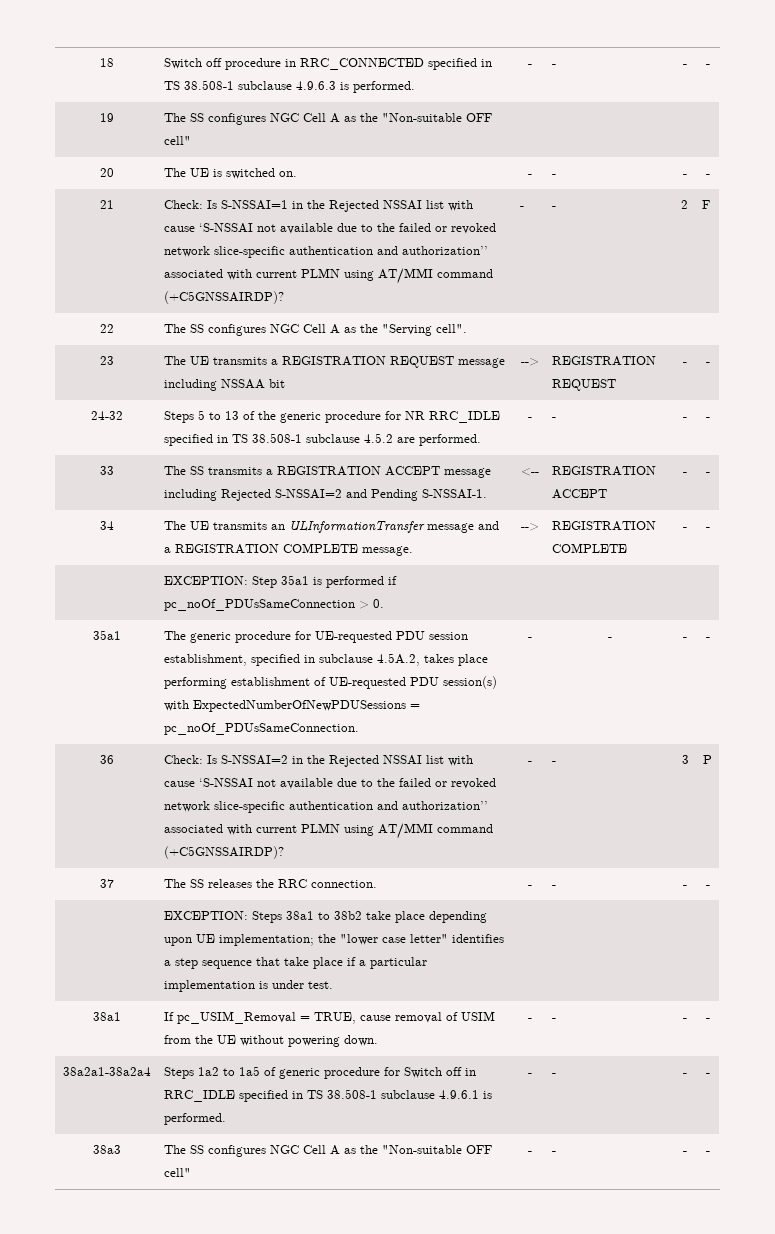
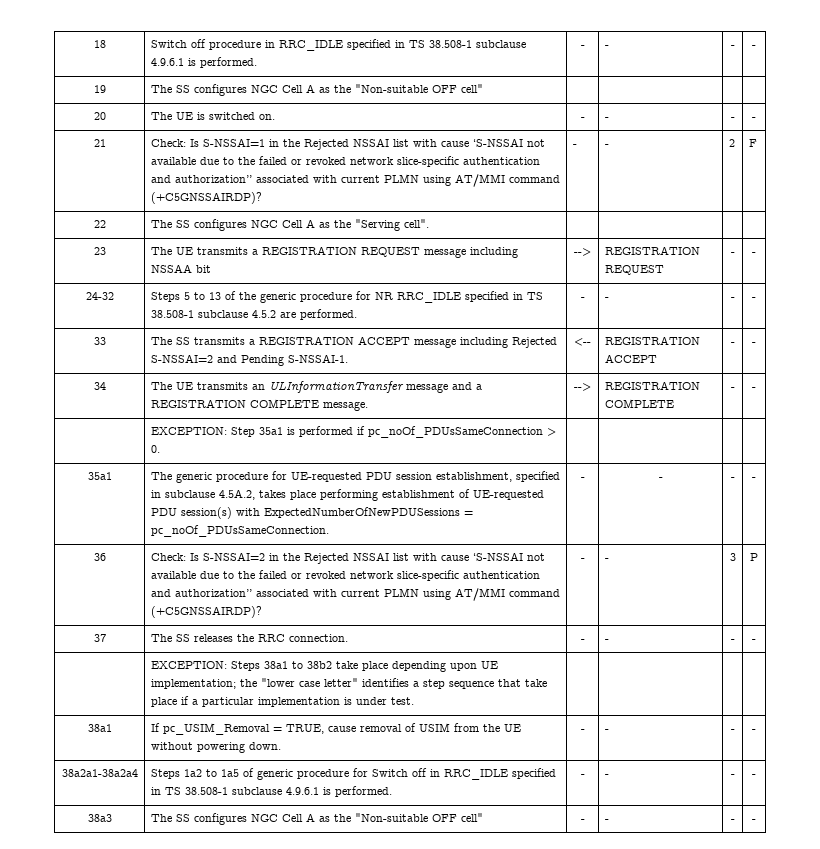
[299,58,492,70] [163,80,336,90] RRC_CONNECTED specified in TS 38.508-1 subclause 4.9.6.3 -> [278,39,526,51] [150,58,184,66] RRC_IDLE specified in TS 38.508-1 subclause 4.9.6.1

